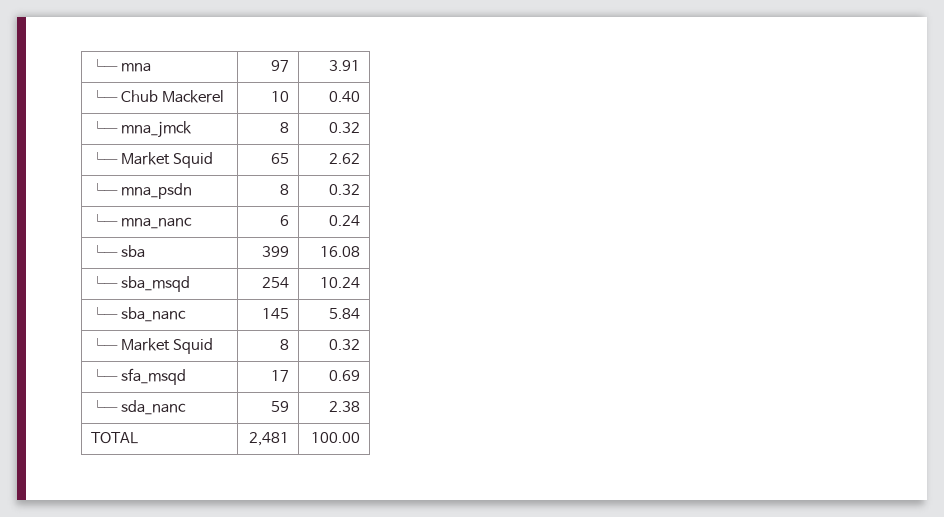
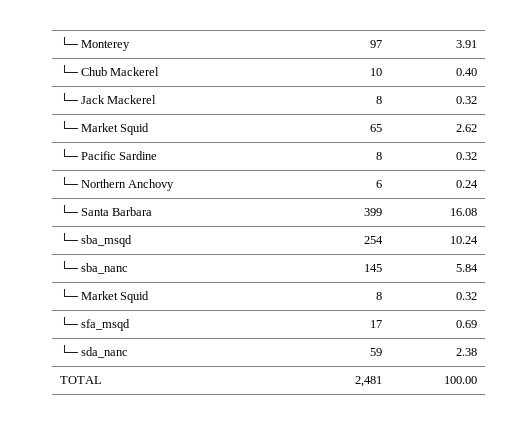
[91,59,152,72] └─ mna -> [59,36,130,51] └─ Monterey
[121,121,193,138] mna_jmck -> [80,95,157,104] Jack Mackerel
[121,183,193,199] [279,184,289,195] [328,184,360,195] [91,214,193,229] mna_psdn | 8 | 0.32 // └─ mna_nanc -> [80,151,158,160] [376,152,383,160] [456,152,478,160] [59,176,175,191] Pacific Sardine | 8 | 0.32 // └─ Northern Anchovy
[121,245,146,258] sba -> [80,207,153,216] Santa Barbara

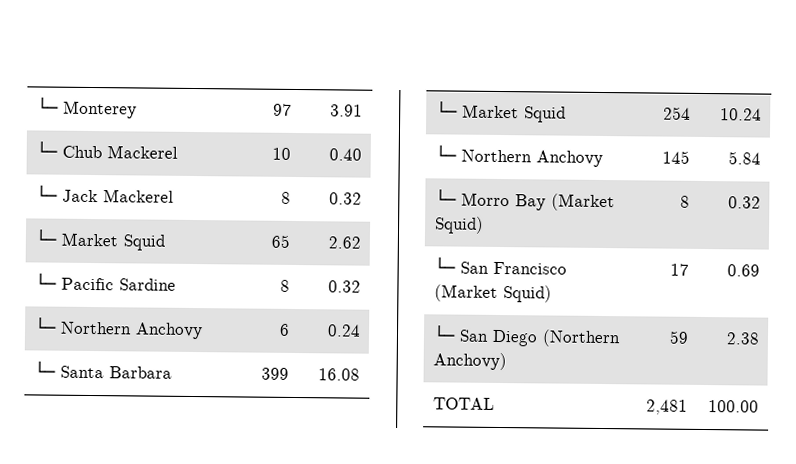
[80,235,132,247] sba_msqd -> [461,104,566,123] Market Squid
[80,263,128,274] sba_nanc -> [460,149,603,167] Northern Anchovy
[80,291,150,303] [376,292,383,300] [456,292,478,300] [59,316,130,331] Market Squid | 8 | 0.32 // └─ sfa_msqd -> [460,192,615,212] [433,216,484,234] [680,195,691,208] [728,196,762,209] [433,257,567,275] [433,284,552,303] Morro Bay (Market Squid) | 8 | 0.32 // └─ San Francisco (Market Squid)
[80,347,128,358] sda_nanc -> [458,329,621,348] [432,352,507,371] San Diego (Northern Anchovy)

